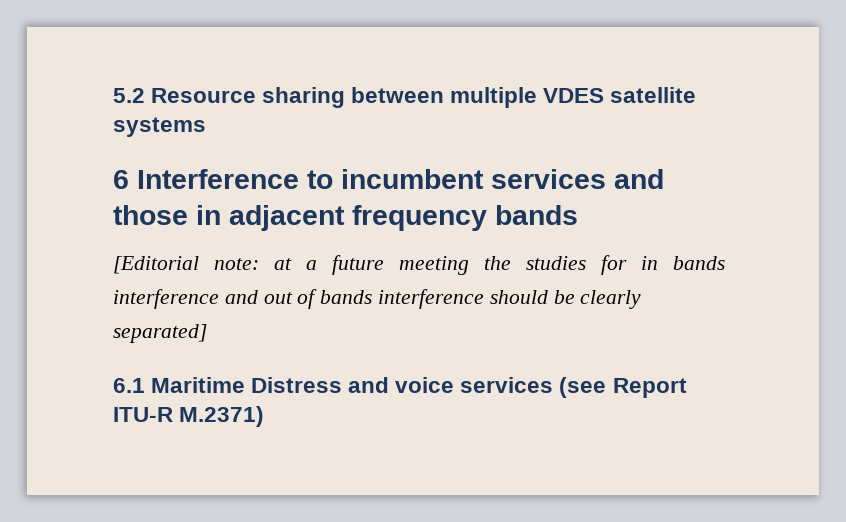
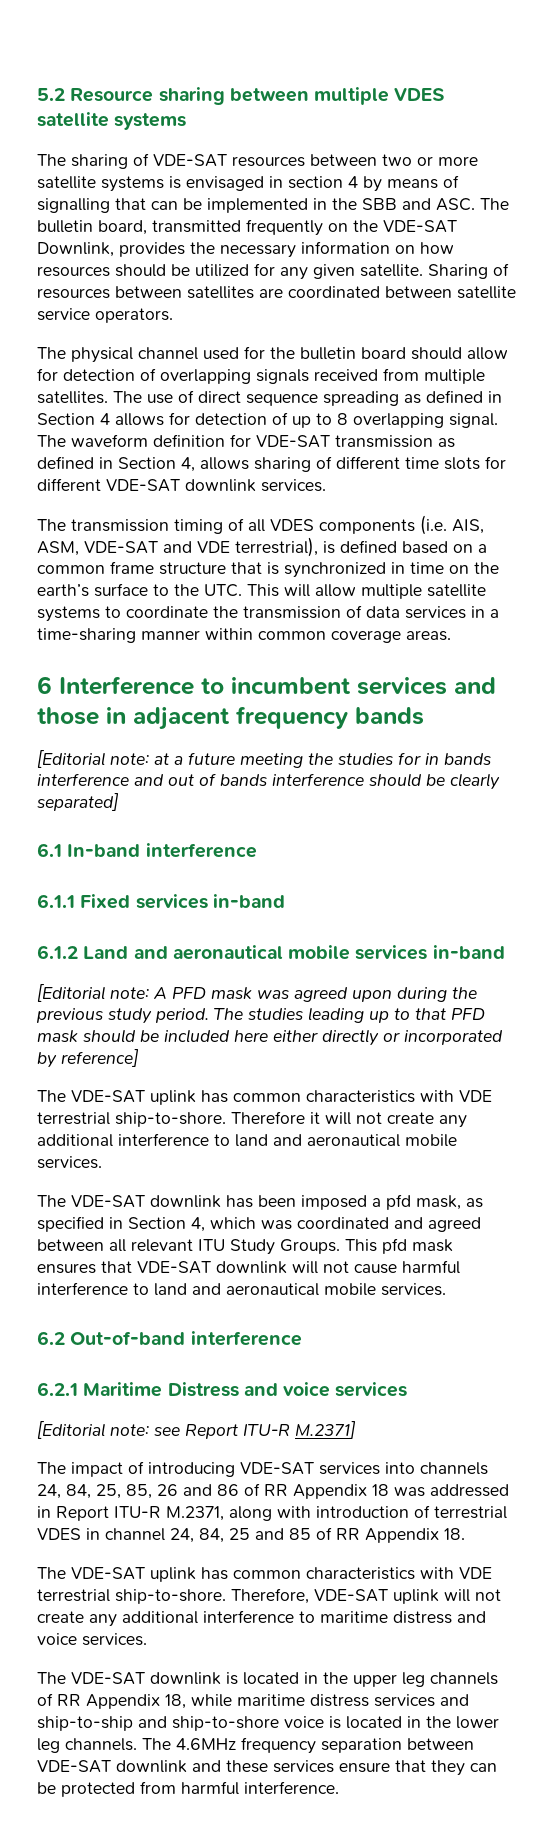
(206, 127) none -> [37,153,478,169] [37,175,459,192] [37,198,509,213] [37,219,457,236] [37,241,454,258] [37,263,509,280] [37,286,516,299] [37,308,173,323] [37,346,508,363] [37,368,485,384] [37,390,502,406] [37,412,498,428] [37,434,455,448] [37,456,506,472] [37,478,326,492] [37,515,484,535] [37,537,487,557] [37,561,499,578] [37,583,486,599] [37,605,499,622] [37,628,451,643] // The sharing of VDE-SAT resources between two or more satellite systems is envisaged in section 4 by means of signalling that can be implemented in the SBB and ASC. The bulletin board, transmitted frequently on the VDE-SAT Downlink, provides the necessary information on how resources should be utilized for any given satellite. Sharing of resources between satellites are coordinated between satellite service operators. // The physical channel used for the bulletin board should allow for detection of overlapping signals received from multiple satellites. The use of direct sequence spreading as defined in Section 4 allows for detection of up to 8 overlapping signal. The waveform definition for VDE-SAT transmission as defined in Section 4, allows sharing of different time slots for different VDE-SAT downlink services. // The transmission timing of all VDES components (i.e. AIS, ASM, VDE-SAT and VDE terrestrial), is defined based on a common frame structure that is synchronized in time on the earth’s surface to the UTC. This will allow multiple satellite systems to coordinate the transmission of data services in a time-sharing manner within common coverage areas.
(145, 385) none -> [67,843,257,858] [37,894,285,909] [37,945,505,960] [37,984,477,1002] [36,1007,485,1024] [37,1029,503,1046] [37,1049,139,1068] [37,1090,492,1105] [37,1111,467,1128] [37,1133,457,1147] [37,1156,102,1169] [37,1194,483,1210] [37,1216,481,1232] [37,1238,453,1255] [37,1260,460,1274] [37,1282,446,1296] [37,1331,302,1346] [37,1382,78,1396] In-band interference // 6.1.1 Fixed services in-band // 6.1.2 Land and aeronautical mobile services in-band // [Editorial note: A PFD mask was agreed upon during the previous study period. The studies leading up to that PFD mask should be included here either directly or incorporated by reference] // The VDE-SAT uplink has common characteristics with VDE terrestrial ship-to-shore. Therefore it will not create any additional interference to land and aeronautical mobile services. // The VDE-SAT downlink has been imposed a pfd mask, as specified in Section 4, which was coordinated and agreed between all relevant ITU Study Groups. This pfd mask ensures that VDE-SAT downlink will not cause harmful interference to land and aeronautical mobile services. // 6.2 Out-of-band interference // 6.2.1
[559,377,687,398] [113,406,265,427] (see Report ITU-R M.2371) -> [37,1421,356,1439] [37,1461,488,1477] [37,1483,509,1499] [37,1505,507,1521] [37,1527,465,1543] [37,1567,492,1582] [37,1588,501,1604] [37,1610,486,1627] [37,1633,147,1646] [37,1672,498,1687] [37,1693,469,1709] [37,1716,499,1731] [37,1737,474,1754] [37,1760,497,1776] [37,1781,339,1797] // [Editorial note: see Report ITU-R M.2371] // The impact of introducing VDE-SAT services into channels 24, 84, 25, 85, 26 and 86 of RR Appendix 18 was addressed in Report ITU-R M.2371, along with introduction of terrestrial VDES in channel 24, 84, 25 and 85 of RR Appendix 18. // The VDE-SAT uplink has common characteristics with VDE terrestrial ship-to-shore. Therefore, VDE-SAT uplink will not create any additional interference to maritime distress and voice services. // The VDE-SAT downlink is located in the upper leg channels of RR Appendix 18, while maritime distress services and ship-to-ship and ship-to-shore voice is located in the lower leg channels. The 4.6MHz frequency separation between VDE-SAT downlink and these services ensure that they can be protected from harmful interference.

